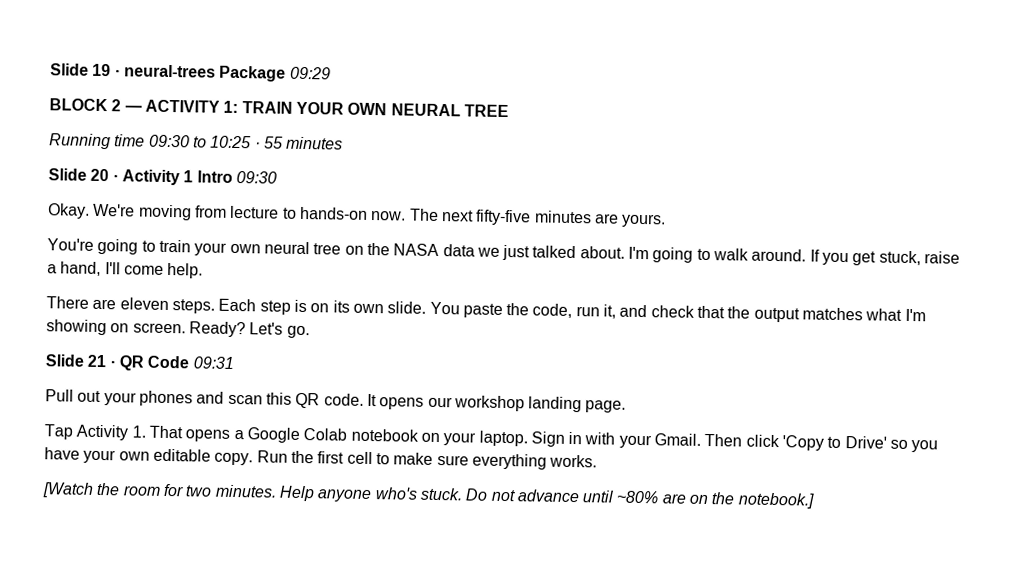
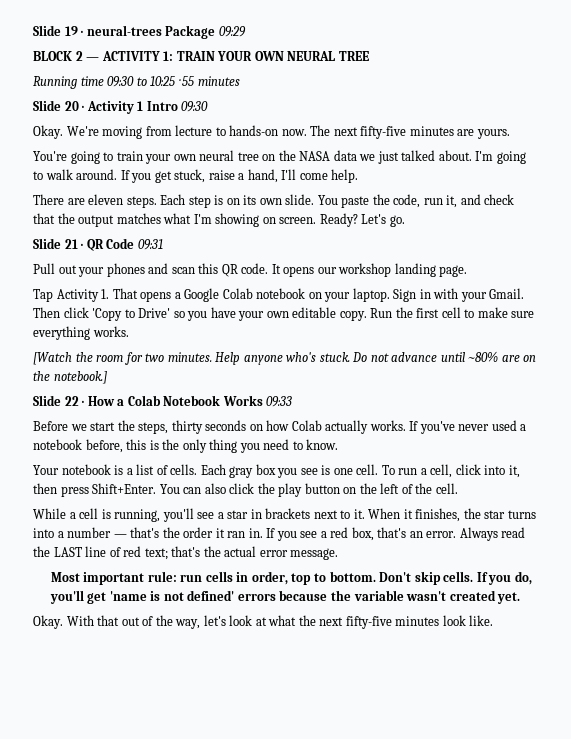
(815, 500) none -> [33,395,293,407] [33,420,527,434] [33,439,339,453] [33,464,520,478] [33,483,458,497] [33,508,536,522] [33,527,526,541] [33,546,339,560] [50,571,532,585] [49,590,521,604] [33,615,494,629] // Slide 22 · How a Colab Notebook Works 09:33 // Before we start the steps, thirty seconds on how Colab actually works. If you've never used a notebook before, this is the only thing you need to know. // Your notebook is a list of cells. Each gray box you see is one cell. To run a cell, click into it, then press Shift+Enter. You can also click the play button on the left of the cell. // While a cell is running, you'll see a star in brackets next to it. When it finishes, the star turns into a number — that's the order it ran in. If you see a red box, that's an error. Always read the LAST line of red text; that's the actual error message. // Most important rule: run cells in order, top to bottom. Don't skip cells. If you do, you'll get 'name is not defined' errors because the variable wasn't created yet. // Okay. With that out of the way, let's look at what the next fifty-five minutes look like.

